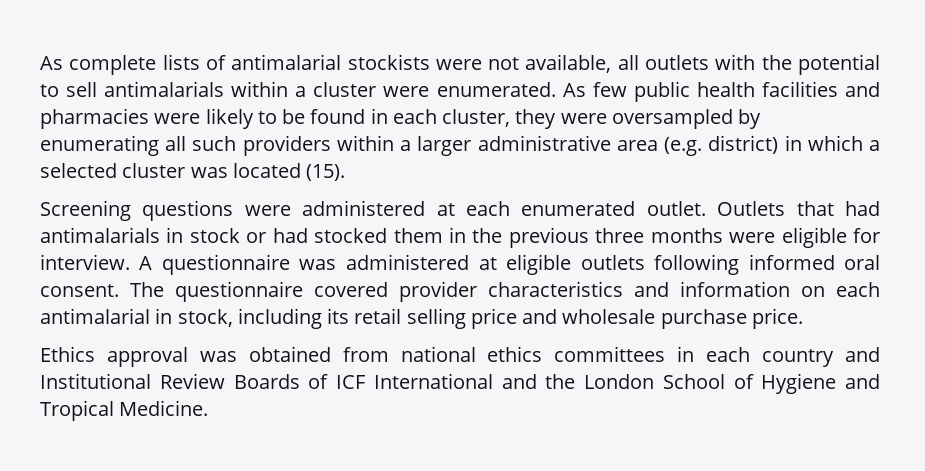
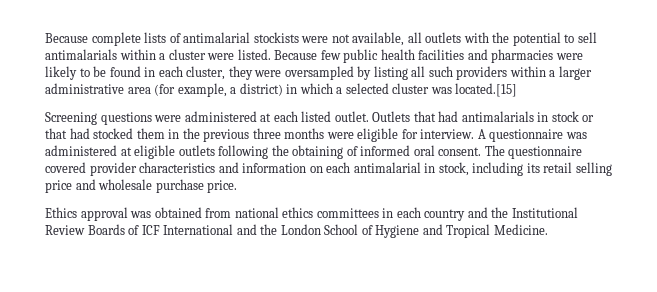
[40,56,63,70] As -> [45,33,88,43] Because
[436,82,586,97] enumerated. As -> [237,49,318,60] listed. Because
[40,135,159,156] enumerating -> [373,66,408,80] listing
[664,137,703,156] (e.g. -> [154,83,237,97] (for example, a
[232,163,346,181] located (15). -> [455,83,518,97] located.[15]
[521,201,636,216] enumerated -> [301,111,332,122] listed
(267, 237) none -> [45,128,67,139] that
(739, 264) none -> [271,145,358,159] the obtaining of
(880, 354) none -> [491,207,509,218] the

